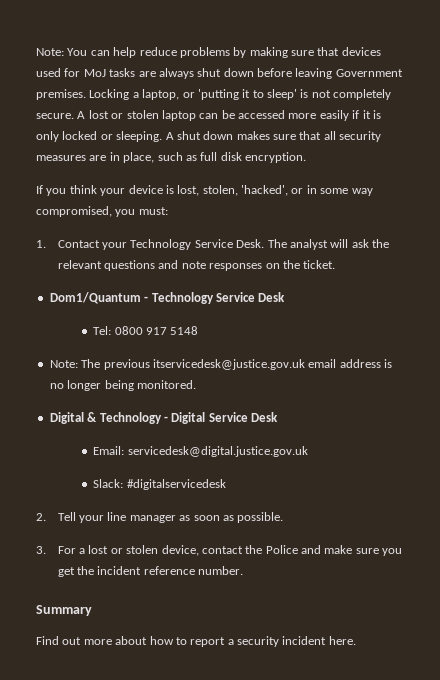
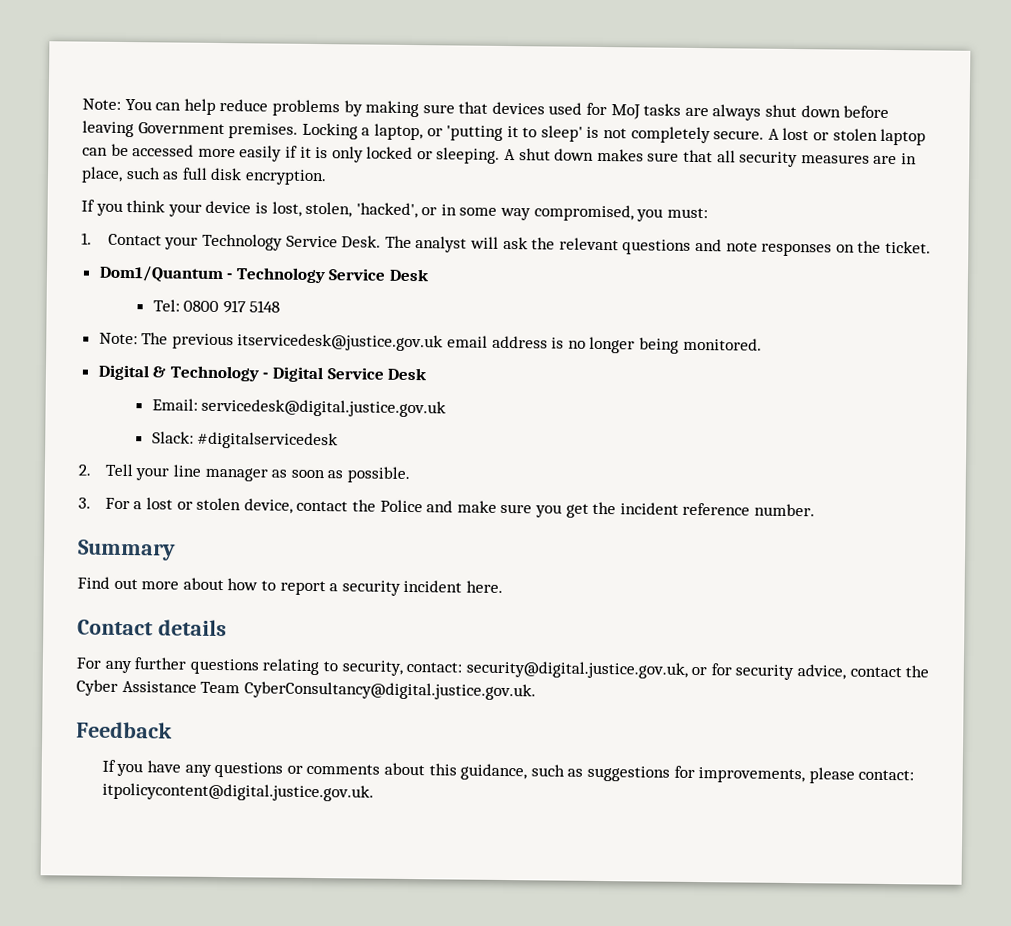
(356, 640) none -> [77,619,227,637] [76,657,930,681] [76,679,536,701] [76,721,173,739] [101,759,915,784] [101,782,374,802] // Contact details // For any further questions relating to security, contact: security@digital.justice.gov.uk, or for security advice, contact the Cyber Assistance Team CyberConsultancy@digital.justice.gov.uk. // Feedback // If you have any questions or comments about this guidance, such as suggestions for improvements, please contact: itpolicycontent@digital.justice.gov.uk.

